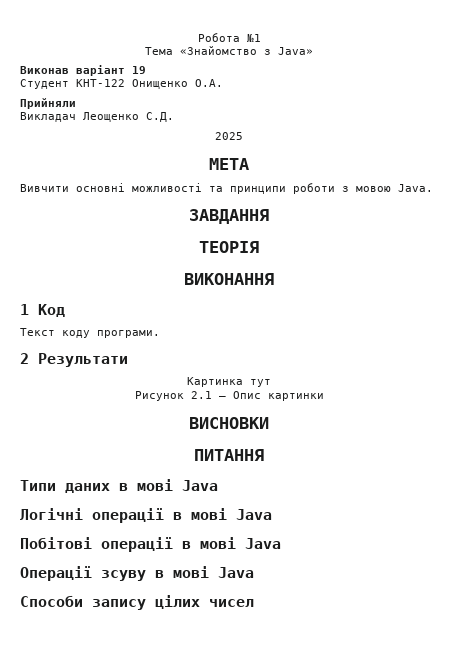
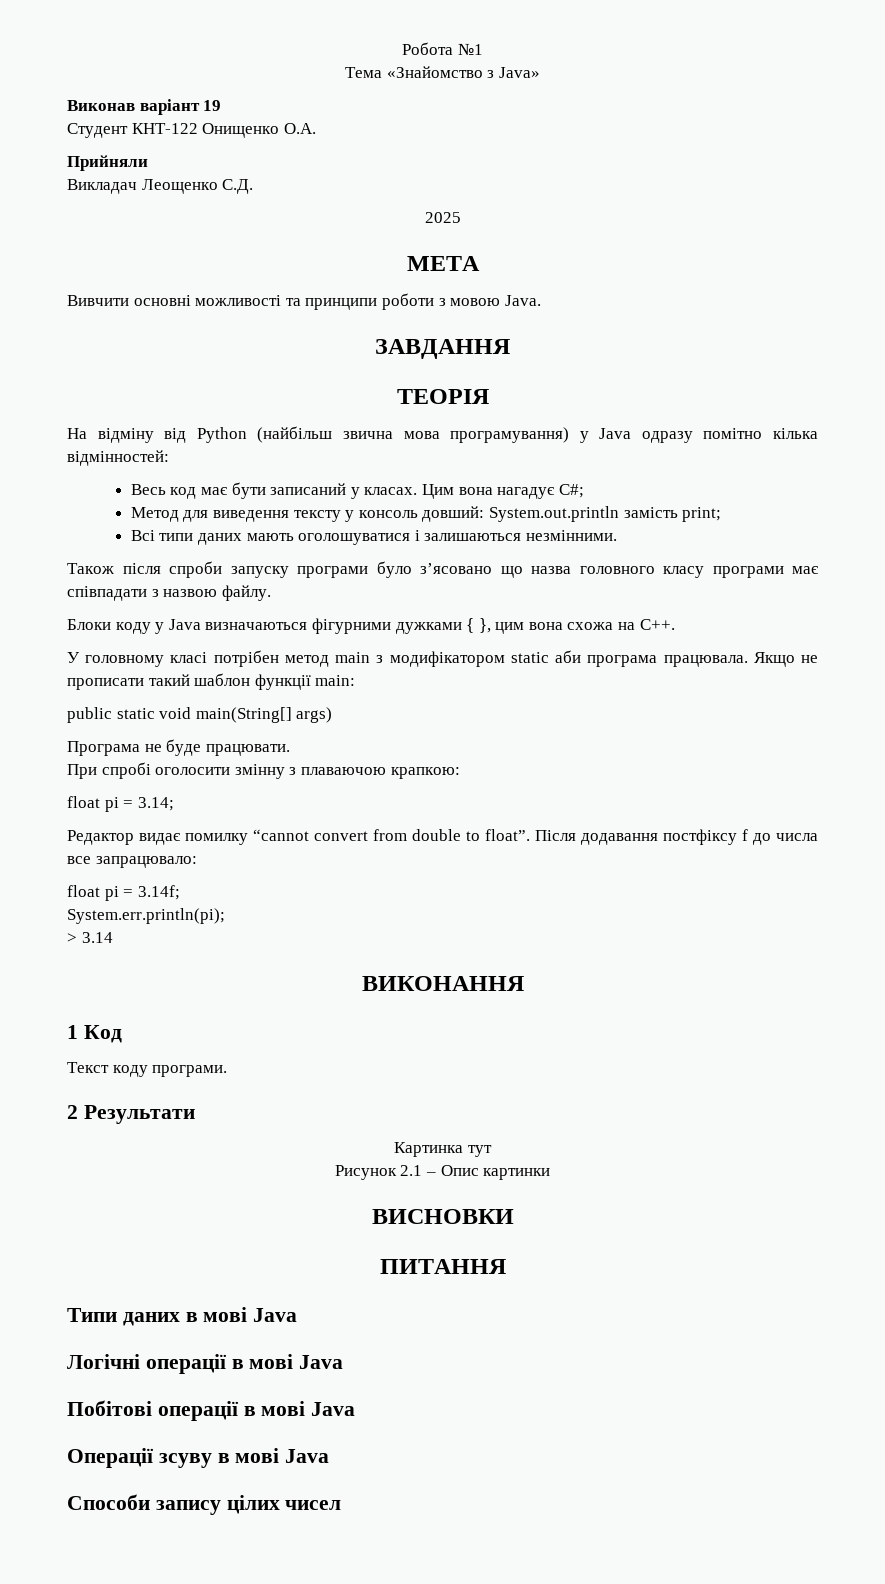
(259, 247) none -> [67,426,819,443] [67,450,169,466] [130,482,584,499] [130,506,722,522] [130,530,617,545] [67,561,819,578] [67,585,271,601] [67,618,675,634] [67,650,818,667] [67,673,356,690] [67,707,333,723] [67,739,290,756] [67,762,460,779] [67,796,174,812] [67,829,818,845] [67,856,197,868] [67,885,180,901] [67,908,225,924] [67,932,113,943] // На відміну від Python (найбільш звична мова програмування) у Java одразу помітно кілька відмінностей: // Весь код має бути записаний у класах. Цим вона нагадує С#; // Метод для виведення тексту у консоль довший: System.out.println замість print; // Всі типи даних мають оголошуватися і залишаються незмінними. // Також після спроби запуску програми було з’ясовано що назва головного класу програми має співпадати з назвою файлу. // Блоки коду у Java визначаються фігурними дужками { }, цим вона схожа на C++. // У головному класі потрібен метод main з модифікатором static аби програма працювала. Якщо не прописати такий шаблон функції main: // public static void main(String[] args) // Програма не буде працювати. // При спробі оголосити змінну з плаваючою крапкою: // float pi = 3.14; // Редактор видає помилку “cannot convert from double to float”. Після додавання постфіксу f до числа все запрацювало: // float pi = 3.14f; // System.err.println(pi); // > 3.14

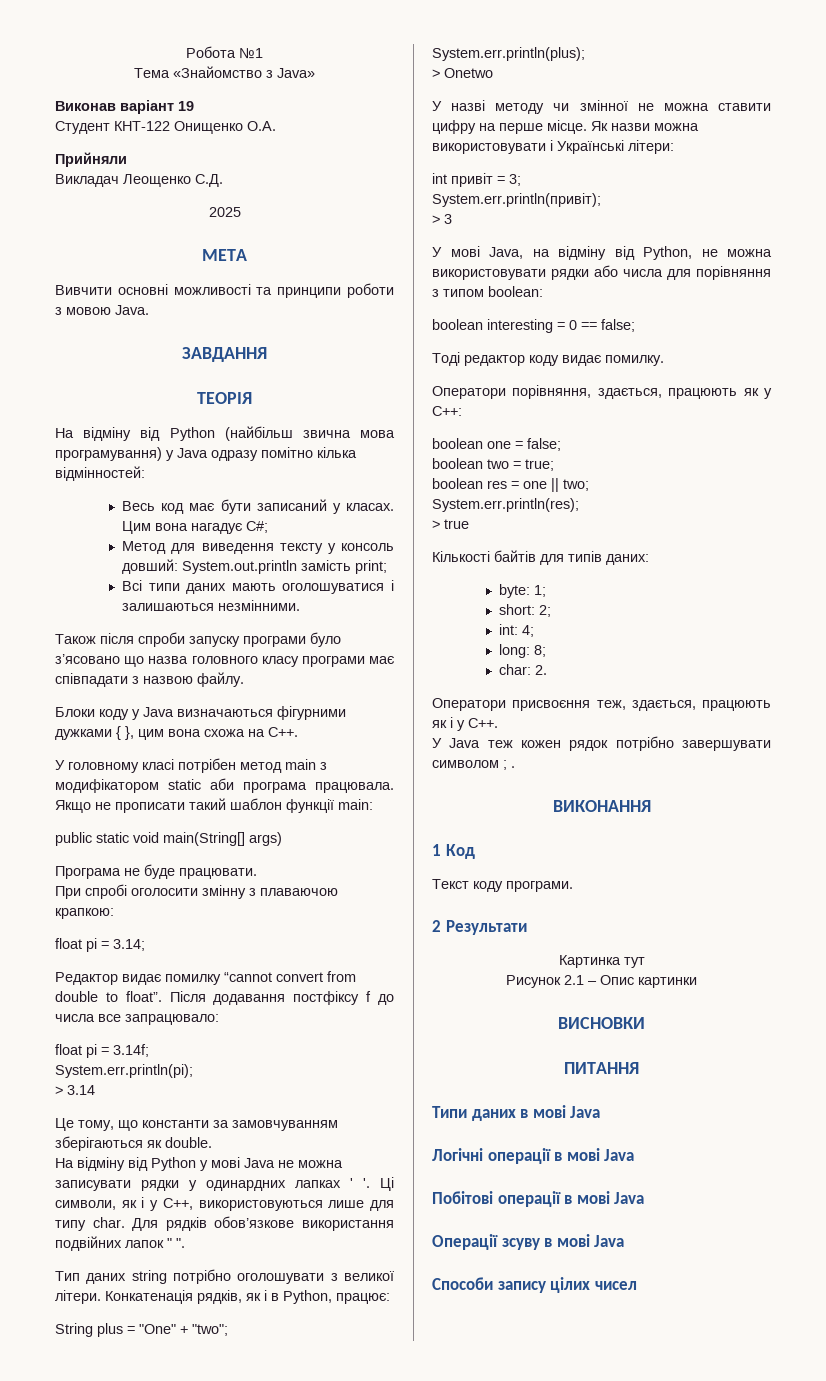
(113, 937) none -> [55,1118,338,1131] [55,1136,212,1151] [55,1157,343,1171] [55,1177,394,1191] [55,1197,394,1211] [55,1216,394,1231] [55,1236,185,1251] [55,1269,394,1284] [55,1290,390,1304] [55,1323,228,1337] [432,47,585,61] [432,68,493,78] [432,100,771,114] [432,120,699,134] [432,140,674,154] [432,173,521,187] [432,193,601,207] [432,214,452,224] [432,246,772,260] [432,265,771,280] [432,286,543,297] [432,319,635,333] [432,352,664,366] [432,385,772,399] [432,406,462,416] [432,438,561,451] [432,458,554,471] [432,478,589,492] [432,498,579,512] [432,519,469,529] [432,550,649,565] [499,584,547,598] [499,604,552,617] [499,624,535,637] [499,644,547,658] [499,664,548,675] [432,698,771,711] [432,717,498,731] [432,736,771,751] [432,760,515,770] // Це тому, що константи за замовчуванням зберігаються як double. // На відміну від Python у мові Java не можна записувати рядки у одинардних лапках ' '. Ці символи, як і у C++, використовуються лише для типу char. Для рядків обов’язкове використання подвійних лапок " ". // Тип даних string потрібно оголошувати з великої літери. Конкатенація рядків, як і в Python, працює: // String plus = "One" + "two"; // System.err.println(plus); // > Onetwo // У назві методу чи змінної не можна ставити цифру на перше місце. Як назви можна використовувати і Українські літери: // int привіт = 3; // System.err.println(привіт); // > 3 // У мові Java, на відміну від Python, не можна використовувати рядки або числа для порівняння з типом boolean: // boolean interesting = 0 == false; // Тоді редактор коду видає помилку. // Оператори порівняння, здається, працюють як у C++: // boolean one = false; // boolean two = true; // boolean res = one || two; // System.err.println(res); // > true // Кількості байтів для типів даних: // byte: 1; // short: 2; // int: 4; // long: 8; // char: 2. // Оператори присвоєння теж, здається, працюють як і у C++. // У Java теж кожен рядок потрібно завершувати символом ; .

